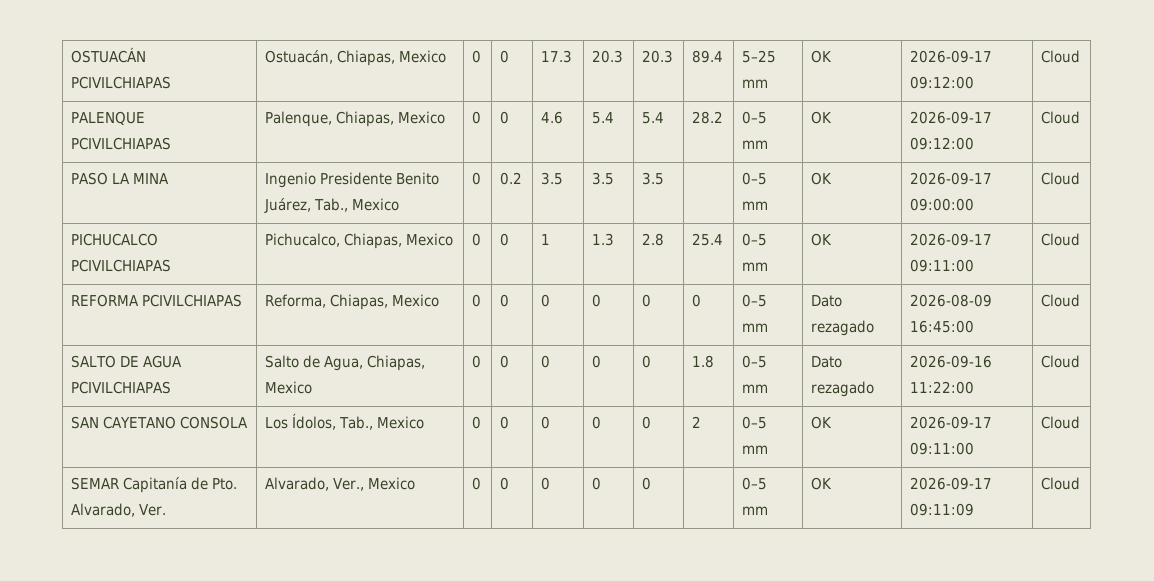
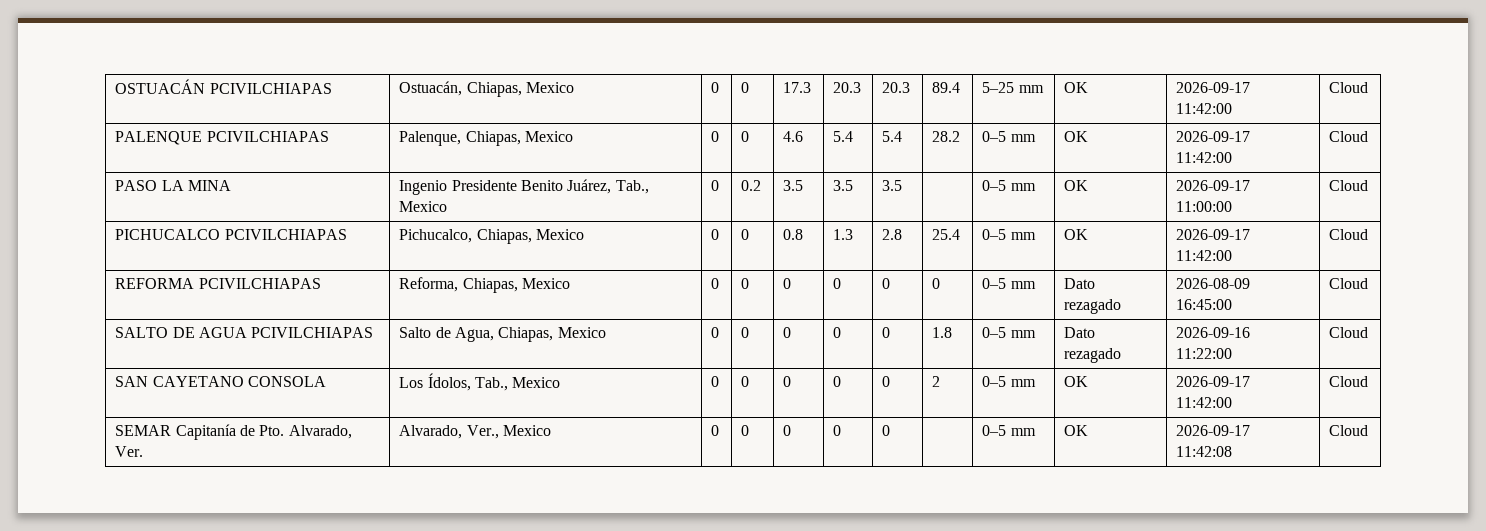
[910,76,975,89] 09:12:00 -> [1176,103,1233,114] 11:42:00
[910,137,975,150] 09:12:00 -> [1176,152,1233,163] 11:42:00
[910,198,975,211] 09:00:00 -> [1176,201,1233,212] 11:00:00
[541,234,551,245] 1 -> [783,229,804,240] 0.8
[910,259,975,272] 09:11:00 -> [1176,250,1233,261] 11:42:00
[910,442,975,455] 09:11:00 -> [1176,397,1233,408] 11:42:00
[910,503,975,516] 09:11:09 -> [1176,446,1233,457] 11:42:08

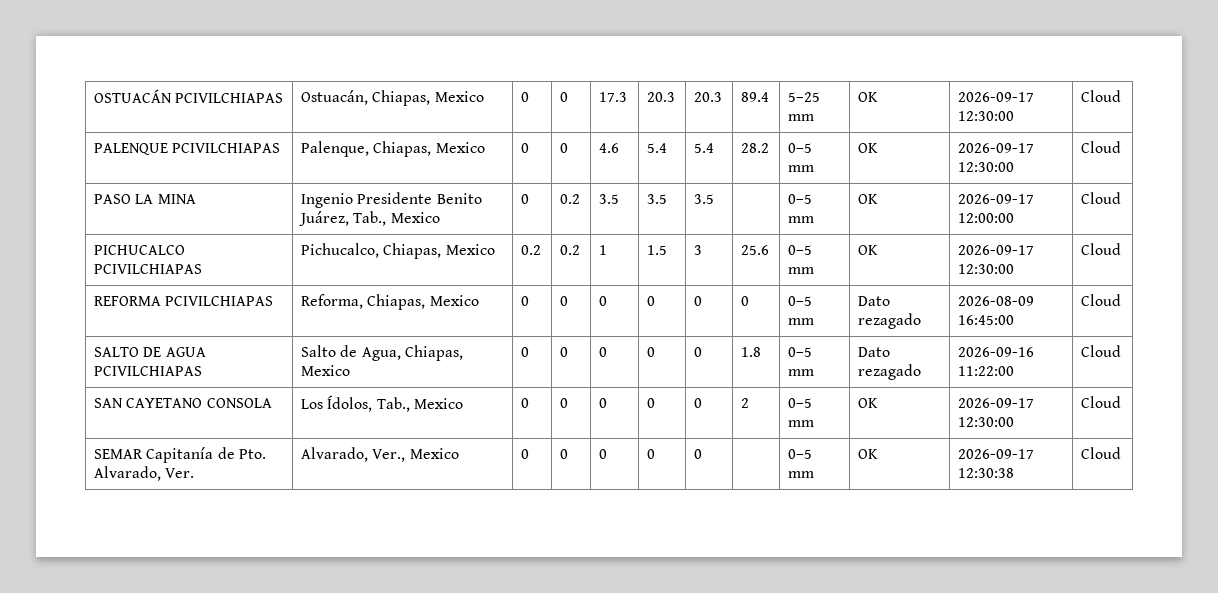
[1176,103,1233,114] 11:42:00 -> [958,111,1015,121] 12:30:00
[1176,152,1233,163] 11:42:00 -> [958,162,1015,172] 12:30:00
[1176,201,1233,212] 11:00:00 -> [958,213,1015,223] 12:00:00
[711,229,720,240] [741,229,750,240] [783,229,804,240] [833,229,854,240] [882,229,903,240] [932,229,961,240] [982,229,1036,240] [1064,229,1089,240] [1176,229,1251,240] [1176,250,1233,261] 0 | 0 | 0.8 | 1.3 | 2.8 | 25.4 | 0–5 mm | OK | 2026-09-17 11:42:00 -> [521,245,542,255] [560,245,581,255] [599,245,608,255] [647,245,668,255] [694,245,703,255] [741,245,770,255] [788,245,813,255] [788,267,815,274] [858,245,879,255] [958,245,1035,255] [958,264,1015,274] 0.2 | 0.2 | 1 | 1.5 | 3 | 25.6 | 0–5 mm | OK | 2026-09-17 12:30:00
[1176,397,1233,408] 11:42:00 -> [958,417,1015,427] 12:30:00
[1176,446,1233,457] 11:42:08 -> [958,468,1015,478] 12:30:38

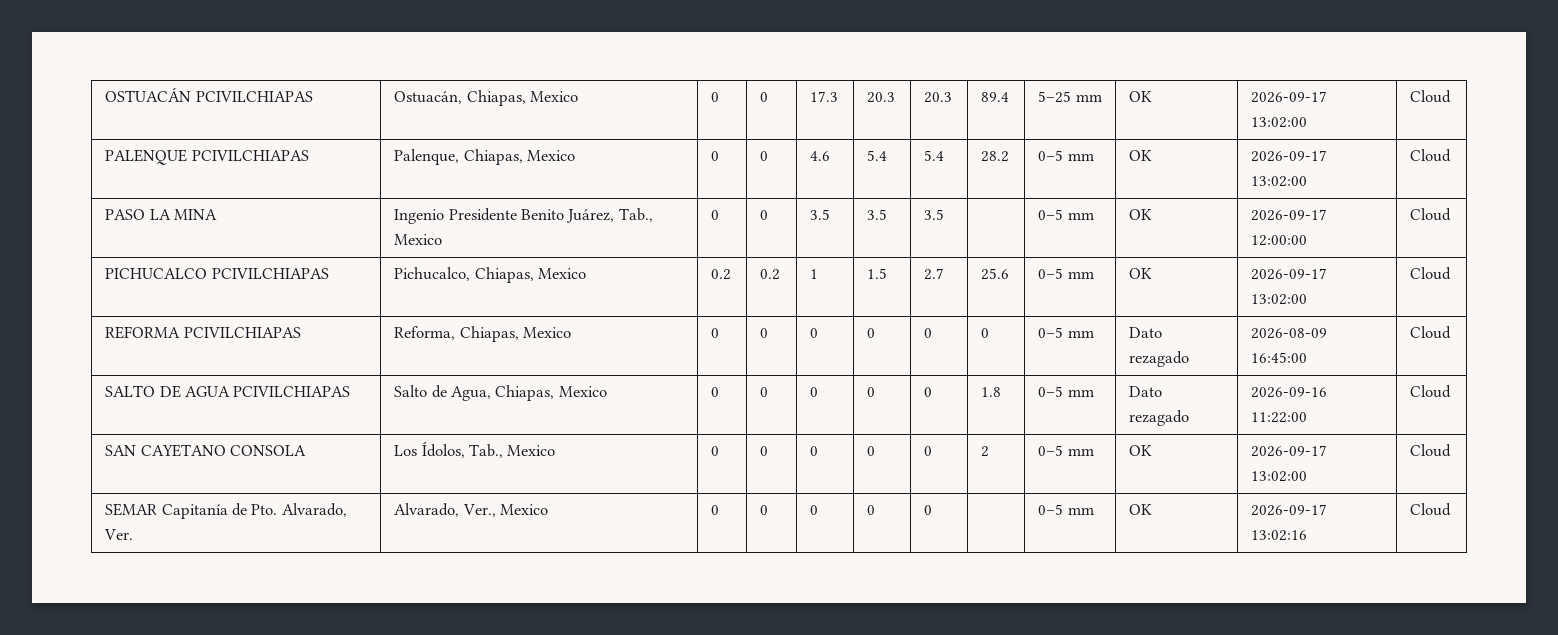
[958,111,1015,121] 12:30:00 -> [1251,117,1308,128] 13:02:00
[958,162,1015,172] 12:30:00 -> [1251,176,1308,187] 13:02:00
[560,194,581,204] 0.2 -> [760,210,769,220] 0
[694,245,703,255] 3 -> [924,268,945,280] 2.7
[958,264,1015,274] 12:30:00 -> [1251,294,1308,305] 13:02:00
[958,417,1015,427] 12:30:00 -> [1251,471,1308,482] 13:02:00
[958,468,1015,478] 12:30:38 -> [1251,530,1308,541] 13:02:16

